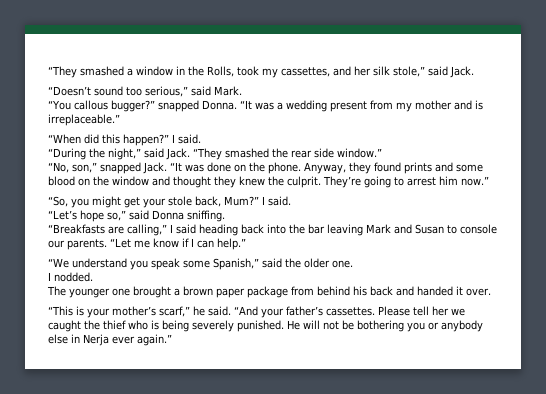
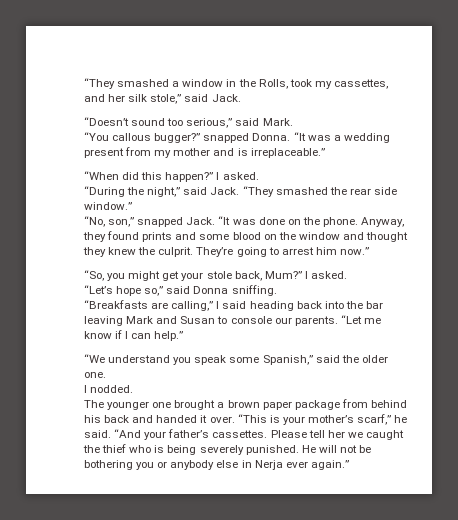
[178,134,201,144] said. -> [222,172,259,180] asked.
[268,196,291,206] said. -> [310,271,347,279] asked.
(491, 292) // -> (235, 419) none

